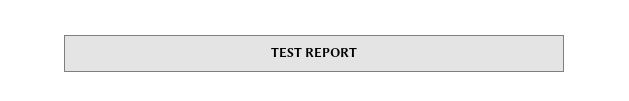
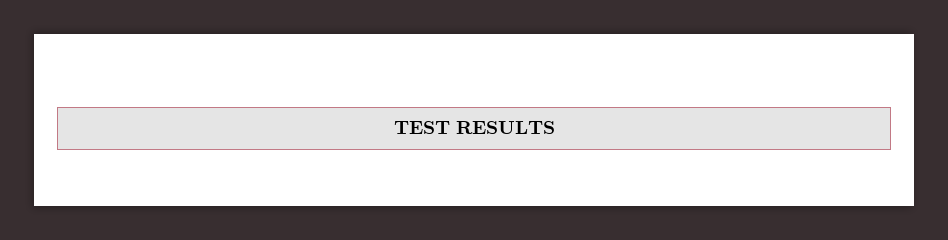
[305,47,358,58] REPORT -> [455,121,555,134] RESULTS

